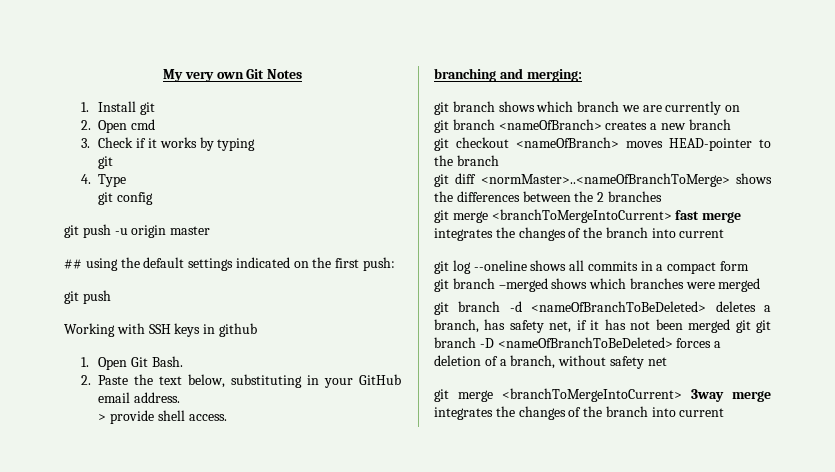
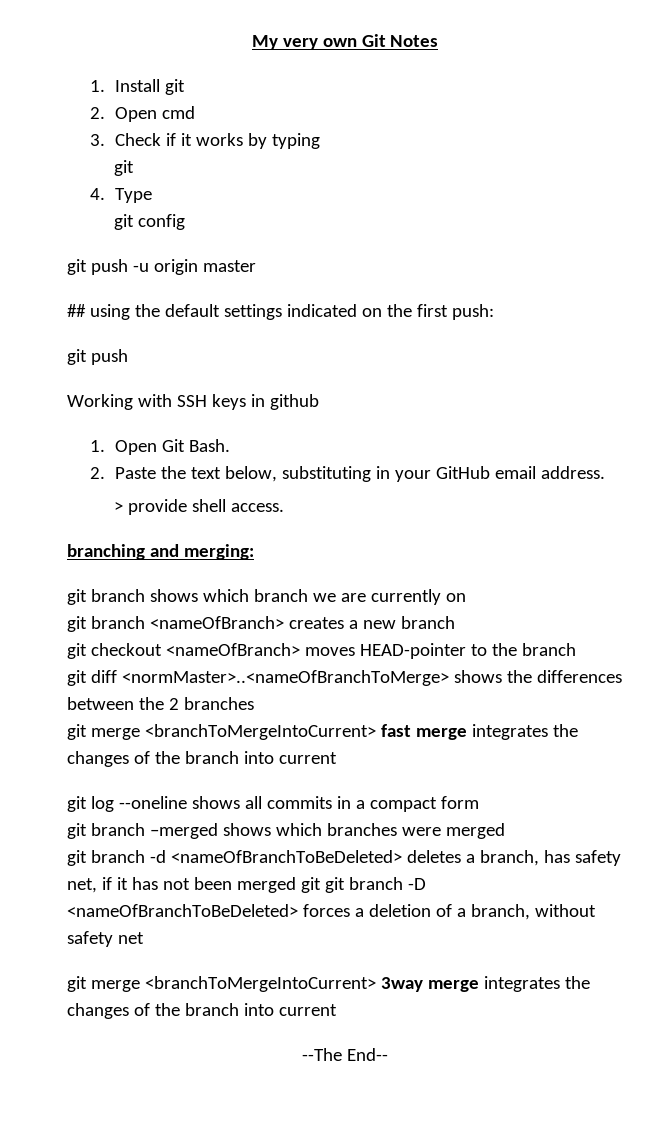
(725, 412) none -> [302,1048,388,1061] // --The End--

